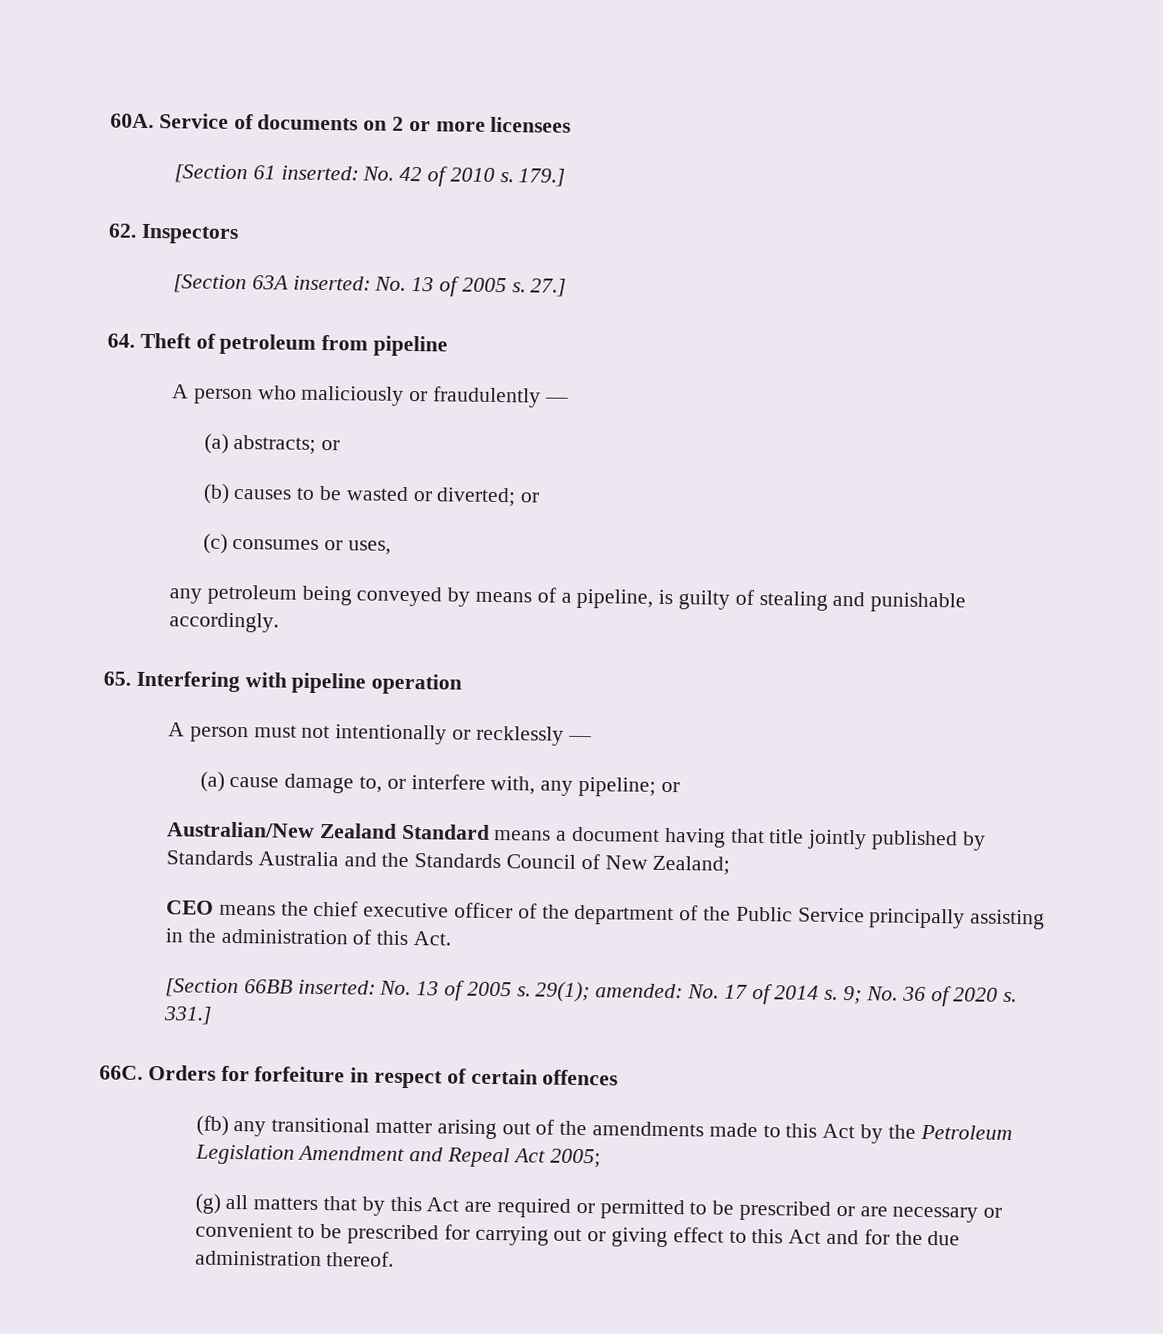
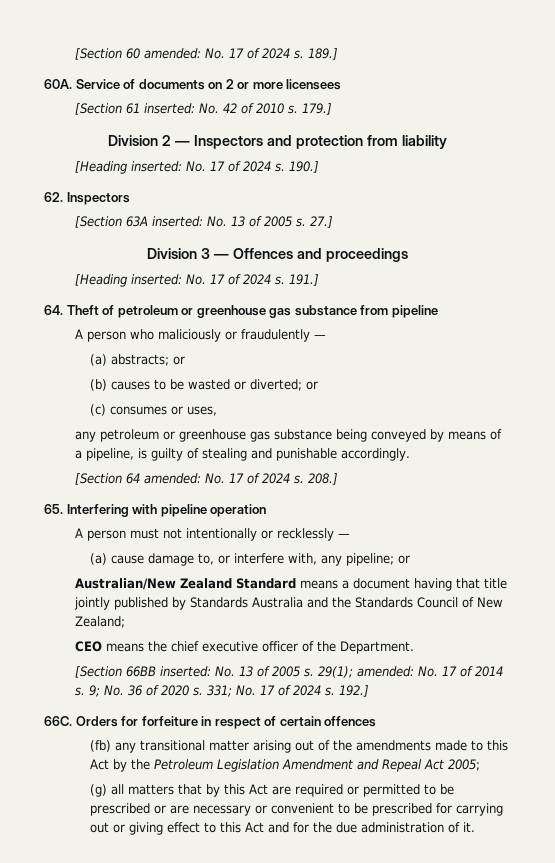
(110, 121) none -> [74,48,338,60] [Section 60 amended: No. 17 of 2024 s. 189.] //
(566, 177) none -> [108,135,447,149] [74,161,319,174] // Division 2 — Inspectors and protection from liability // [Heading inserted: No. 17 of 2024 s. 190.]
(567, 287) none -> [147,248,408,262] [74,274,319,287] // Division 3 — Offences and proceedings // [Heading inserted: No. 17 of 2024 s. 191.]
(317, 344) none -> [181,305,357,318] or greenhouse gas substance
(297, 594) none -> [162,429,332,442] or greenhouse gas substance
(280, 622) none -> [74,473,338,485] // [Section 64 amended: No. 17 of 2024 s. 208.]
[574,904,1046,930] [165,928,452,946] department of the Public Service principally assisting in the administration of this Act. -> [339,641,414,654] Department.
[163,1006,213,1025] 331.] -> [206,685,369,697] 331; No. 17 of 2024 s. 192.]
[326,1251,395,1267] thereof. -> [448,822,476,833] of it.

